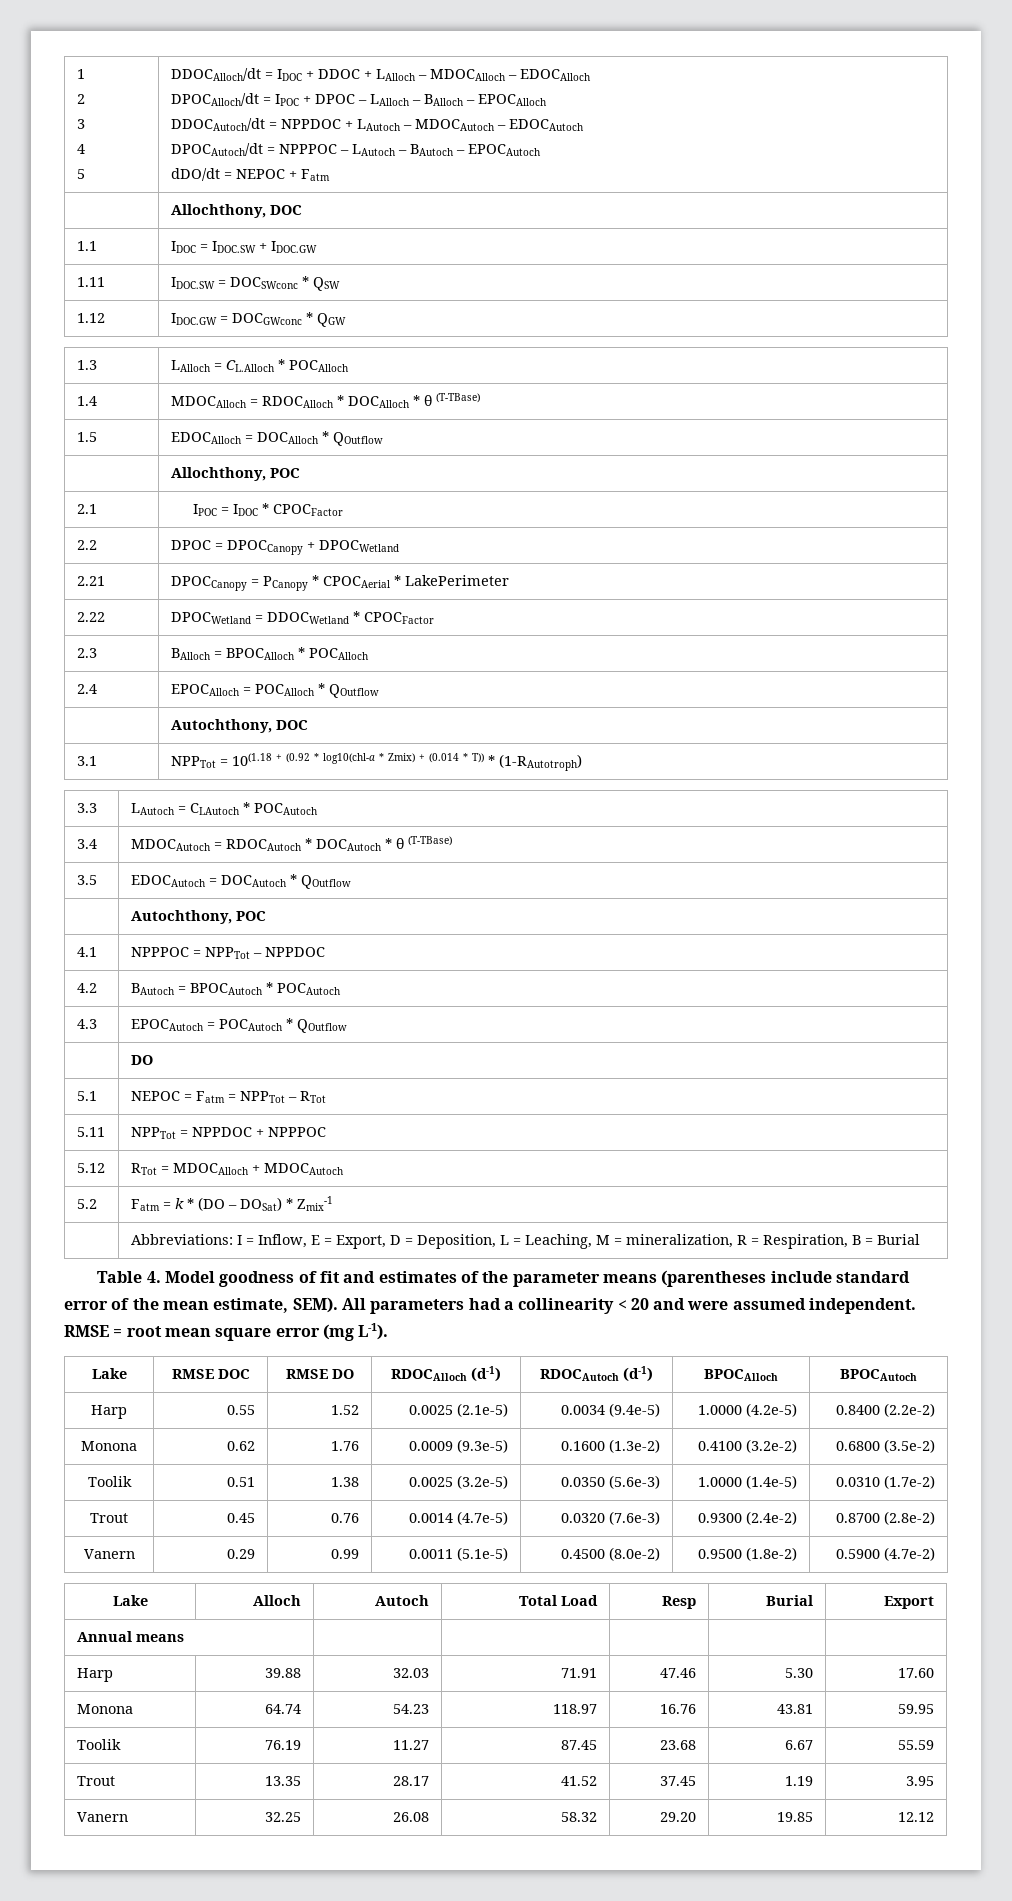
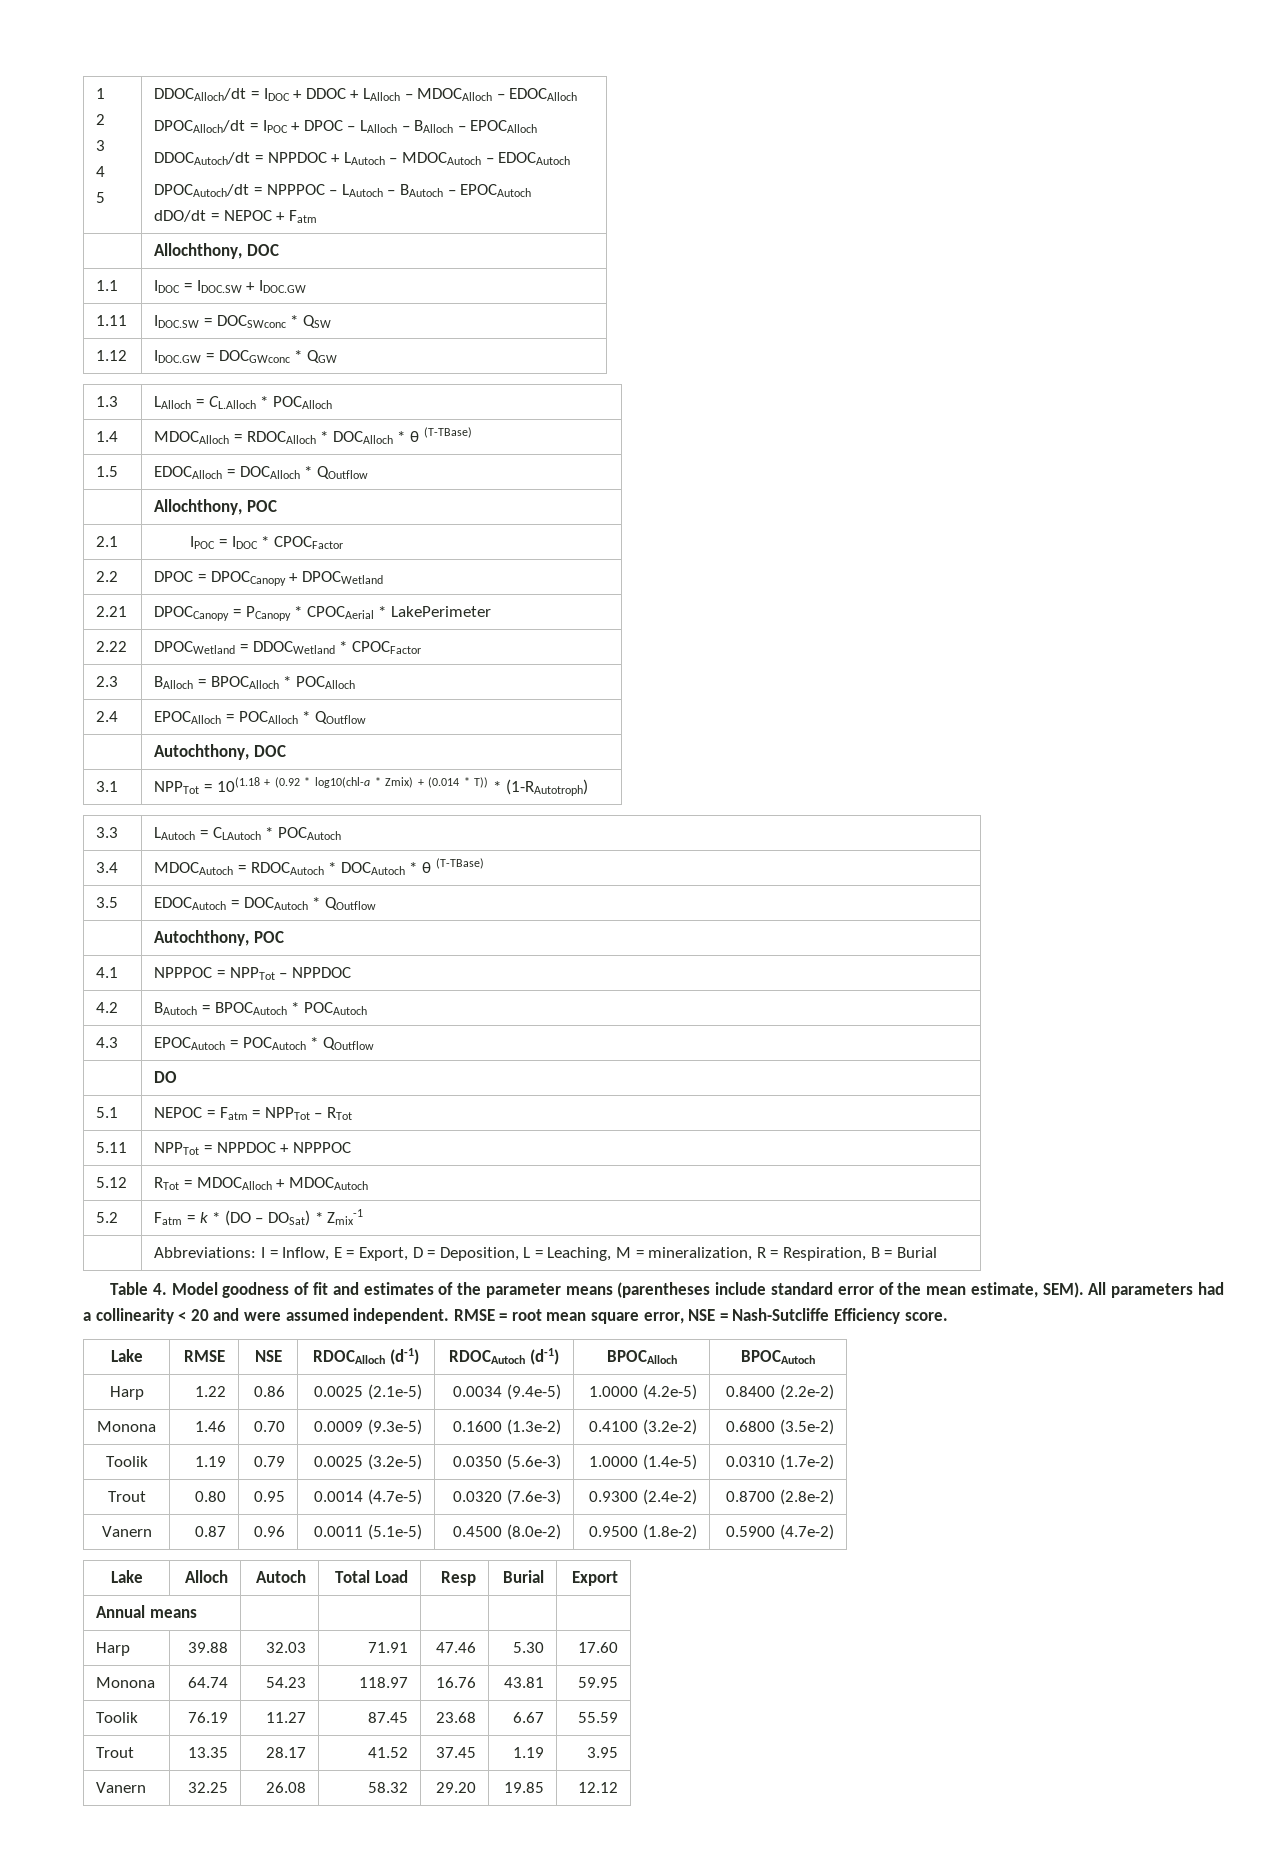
[275,1323,389,1341] error (mg L-1). -> [643,1308,948,1324] error, NSE = Nash-Sutcliffe Efficiency score.
[217,1369,250,1379] [285,1369,354,1379] DOC | RMSE DO -> [254,1350,282,1362] | NSE
[227,1405,256,1415] [331,1405,360,1415] 0.55 | 1.52 -> [194,1386,226,1397] [253,1386,285,1397] 1.22 | 0.86
[227,1441,256,1451] [331,1441,360,1451] 0.62 | 1.76 -> [194,1421,226,1432] [253,1421,285,1432] 1.46 | 0.70
[227,1477,256,1487] [331,1477,360,1487] 0.51 | 1.38 -> [194,1456,226,1467] [253,1456,285,1467] 1.19 | 0.79
[227,1513,256,1523] [331,1513,360,1523] 0.45 | 0.76 -> [194,1491,226,1502] [253,1491,285,1502] 0.80 | 0.95
[227,1549,256,1559] [331,1549,360,1559] 0.29 | 0.99 -> [194,1526,226,1537] [253,1526,285,1537] 0.87 | 0.96

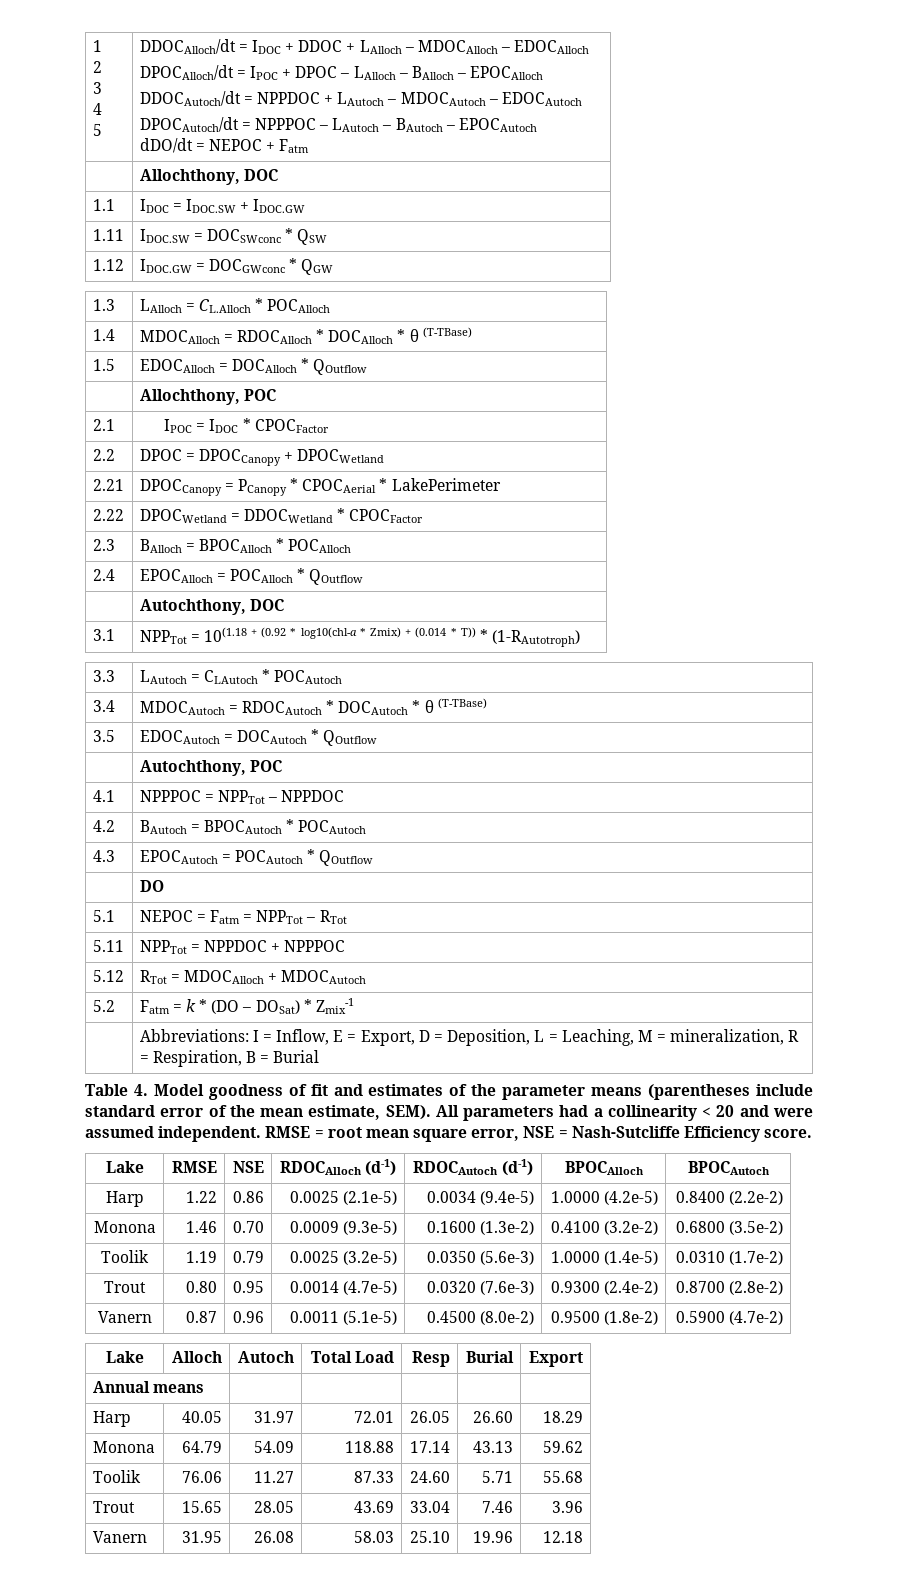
[187,1642,228,1653] [265,1642,306,1653] [367,1642,408,1653] [435,1642,476,1653] [512,1642,544,1653] [577,1642,618,1653] [96,1677,156,1688] [187,1677,228,1688] [265,1677,306,1688] [358,1677,408,1688] [435,1677,476,1688] [503,1677,544,1688] [577,1677,618,1688] [96,1712,139,1723] [187,1712,228,1723] 39.88 | 32.03 | 71.91 | 47.46 | 5.30 | 17.60 // Monona | 64.74 | 54.23 | 118.97 | 16.76 | 43.81 | 59.95 // Toolik | 76.19 -> [182,1411,223,1423] [254,1411,295,1423] [354,1411,395,1423] [410,1411,451,1423] [473,1411,514,1423] [543,1411,584,1423] [92,1441,155,1453] [182,1441,223,1453] [254,1441,295,1453] [345,1441,395,1453] [410,1441,451,1453] [473,1441,514,1453] [543,1441,584,1453] [92,1470,141,1483] [182,1471,223,1483] 40.05 | 31.97 | 72.01 | 26.05 | 26.60 | 18.29 // Monona | 64.79 | 54.09 | 118.88 | 17.14 | 43.13 | 59.62 // Toolik | 76.06
[367,1712,408,1723] [435,1712,476,1723] [512,1712,544,1723] [577,1712,618,1723] [96,1747,135,1758] [187,1747,228,1758] [265,1747,306,1758] [367,1747,408,1758] [435,1747,476,1758] [512,1747,544,1758] [586,1747,618,1758] [96,1782,147,1793] [187,1782,228,1793] 87.45 | 23.68 | 6.67 | 55.59 // Trout | 13.35 | 28.17 | 41.52 | 37.45 | 1.19 | 3.95 // Vanern | 32.25 -> [354,1471,395,1483] [410,1471,451,1483] [482,1471,514,1483] [543,1471,584,1483] [92,1501,135,1513] [182,1501,223,1513] [254,1501,295,1513] [354,1501,395,1513] [410,1501,451,1513] [482,1501,514,1513] [552,1501,584,1513] [92,1531,147,1543] [182,1531,223,1543] 87.33 | 24.60 | 5.71 | 55.68 // Trout | 15.65 | 28.05 | 43.69 | 33.04 | 7.46 | 3.96 // Vanern | 31.95
[367,1782,408,1793] [435,1782,476,1793] [503,1782,544,1793] [577,1782,618,1793] 58.32 | 29.20 | 19.85 | 12.12 -> [354,1531,395,1543] [410,1531,451,1543] [473,1531,514,1543] [543,1531,584,1543] 58.03 | 25.10 | 19.96 | 12.18

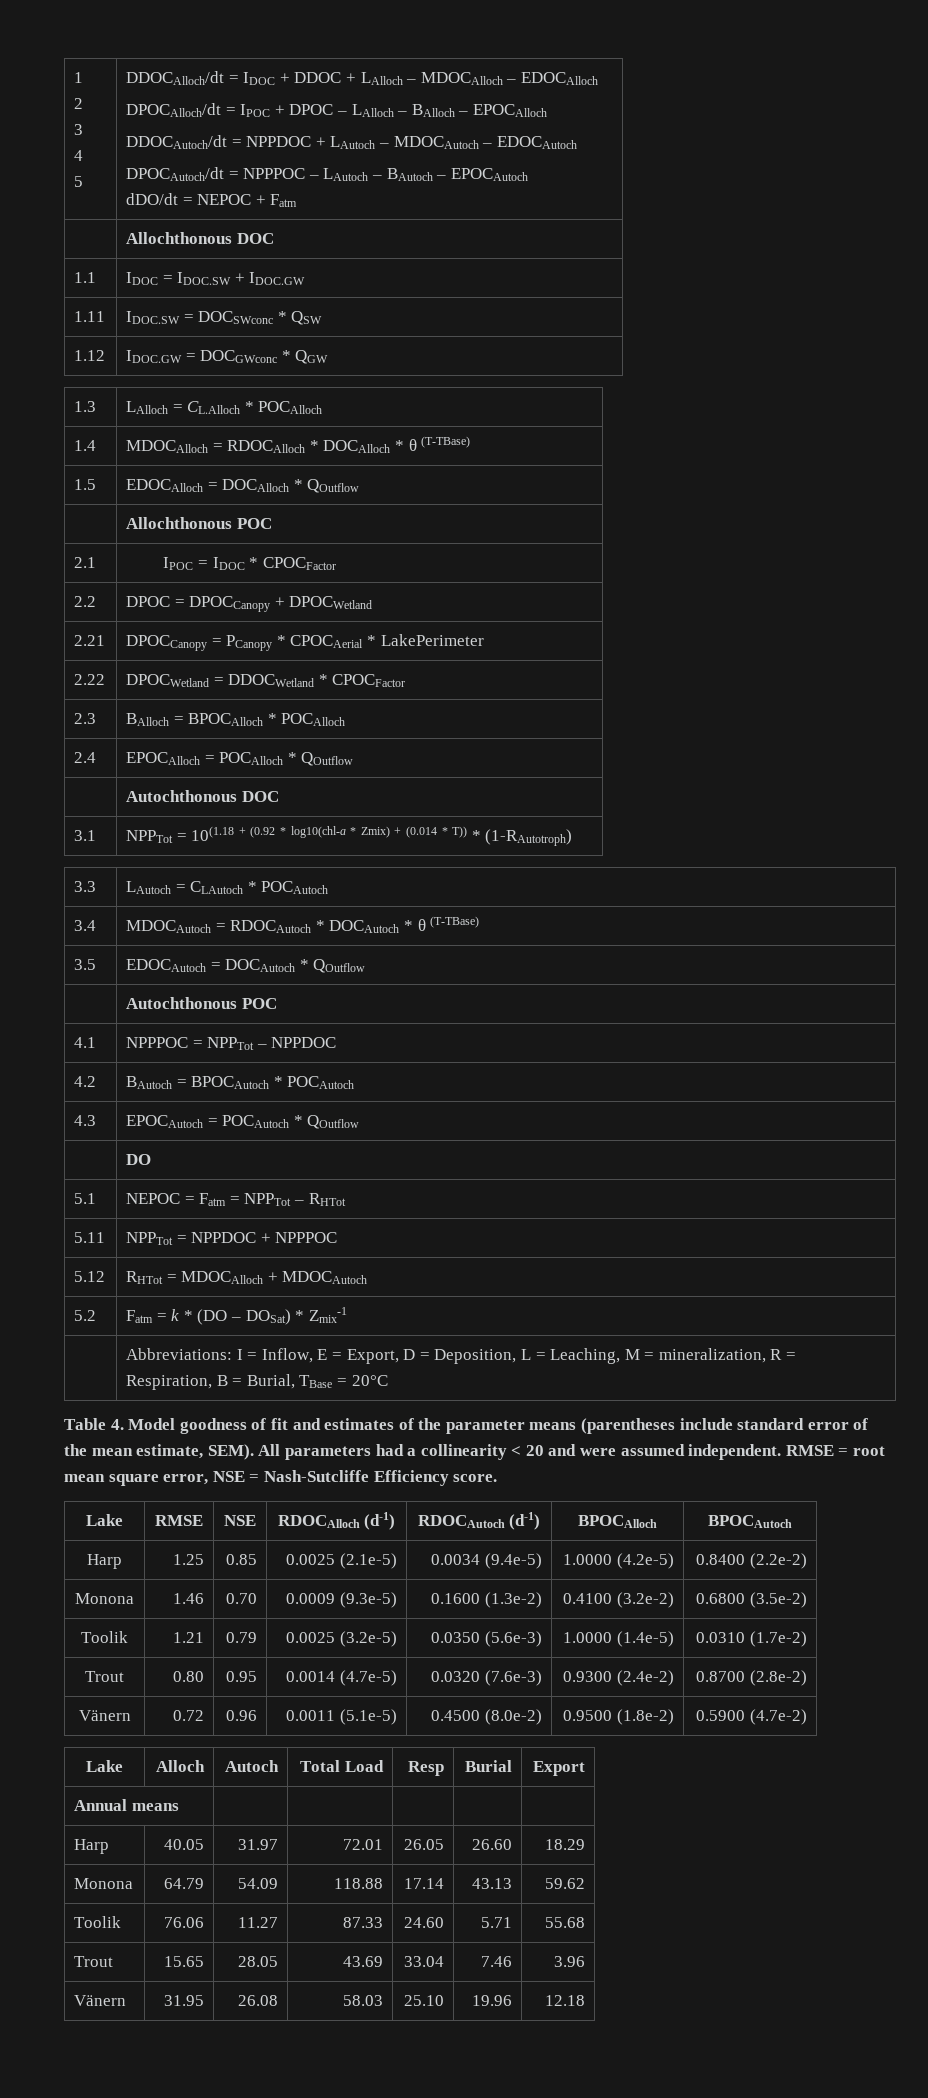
[139,169,240,185] Allochthony, -> [126,232,233,244] Allochthonous
[139,389,240,405] Allochthony, -> [126,517,233,529] Allochthonous
[139,599,246,615] Autochthony, -> [126,790,238,802] Autochthonous
[139,760,246,776] Autochthony, -> [126,997,238,1009] Autochthonous
[319,910,347,924] RTot -> [308,1193,346,1206] RHTot
[139,970,167,984] RTot -> [126,1271,164,1284] RHTot
[273,1050,320,1063] Burial -> [246,1374,388,1389] Burial, TBase = 20°C
[186,1191,218,1203] [233,1191,265,1203] 1.22 | 0.86 -> [172,1554,204,1565] [225,1554,257,1565] 1.25 | 0.85
[186,1251,218,1263] 1.19 -> [172,1632,204,1643] 1.21
[97,1311,152,1323] [186,1311,218,1323] Vanern | 0.87 -> [78,1710,131,1721] [172,1710,204,1721] Vänern | 0.72
[92,1531,147,1543] Vanern -> [74,1995,127,2006] Vänern

